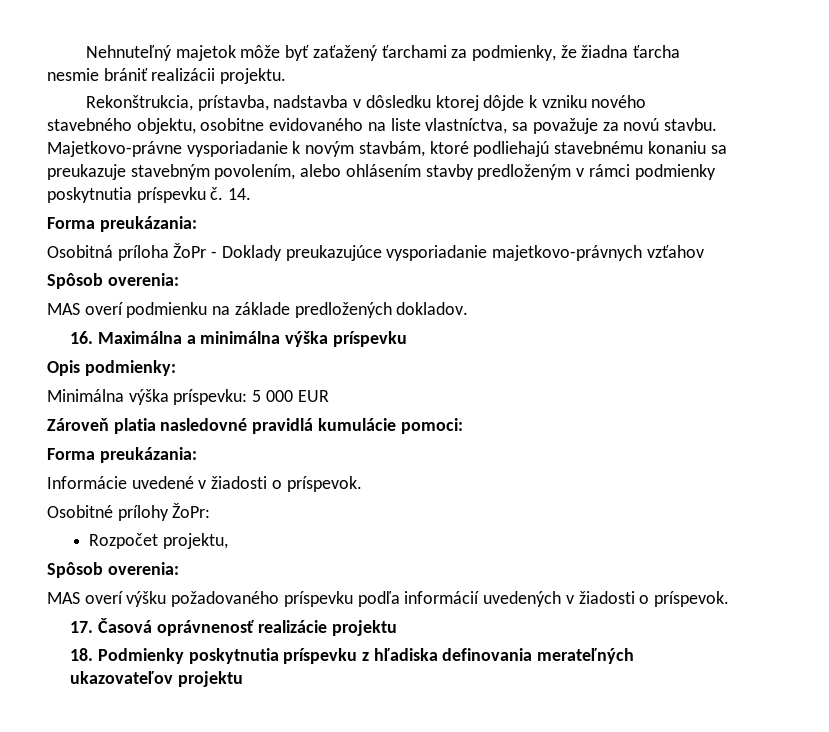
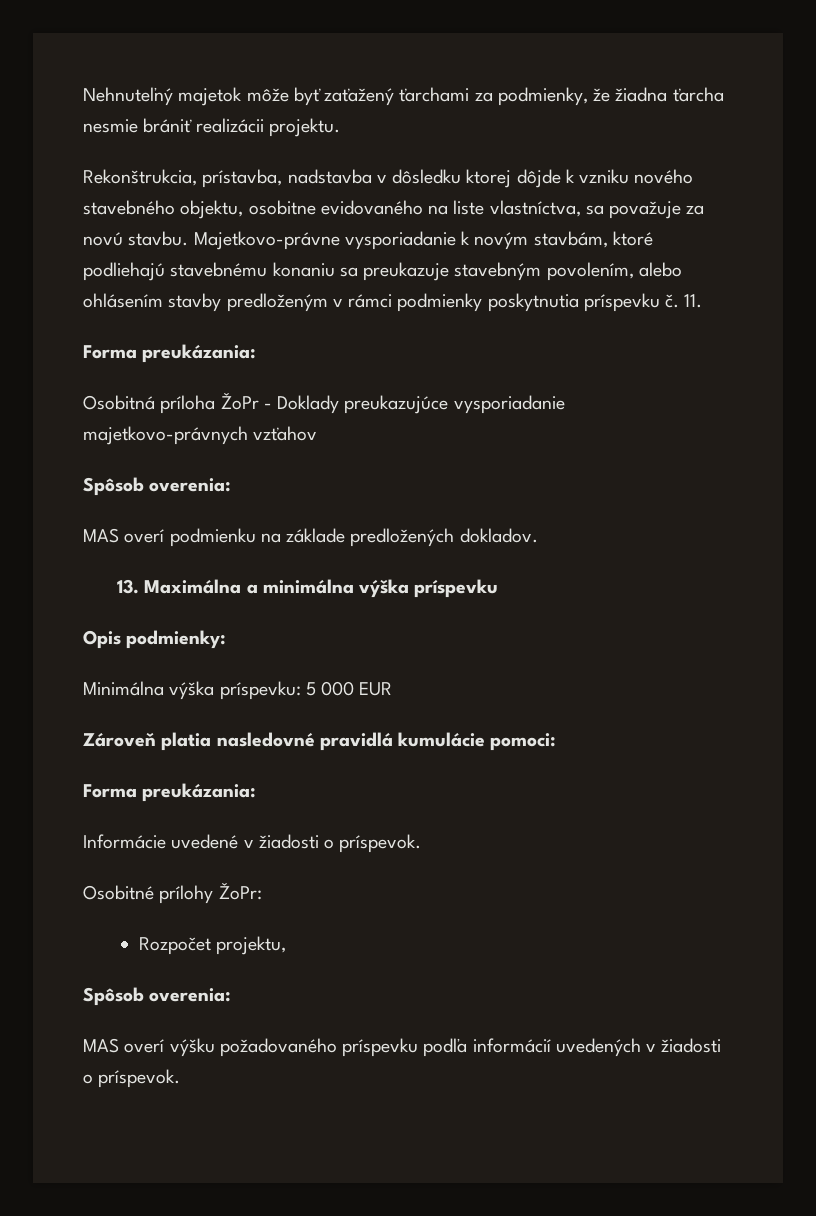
[228,188,252,200] 14. -> [684,294,703,308] 11.
[70,331,94,344] 16. -> [117,579,140,594] 13.
[70,618,397,636] [70,648,635,664] [70,671,243,687] // 17. Časová oprávnenosť realizácie projektu // 18. Podmienky poskytnutia príspevku z hľadiska definovania merateľných ukazovateľov projektu -> (181, 1078) none

